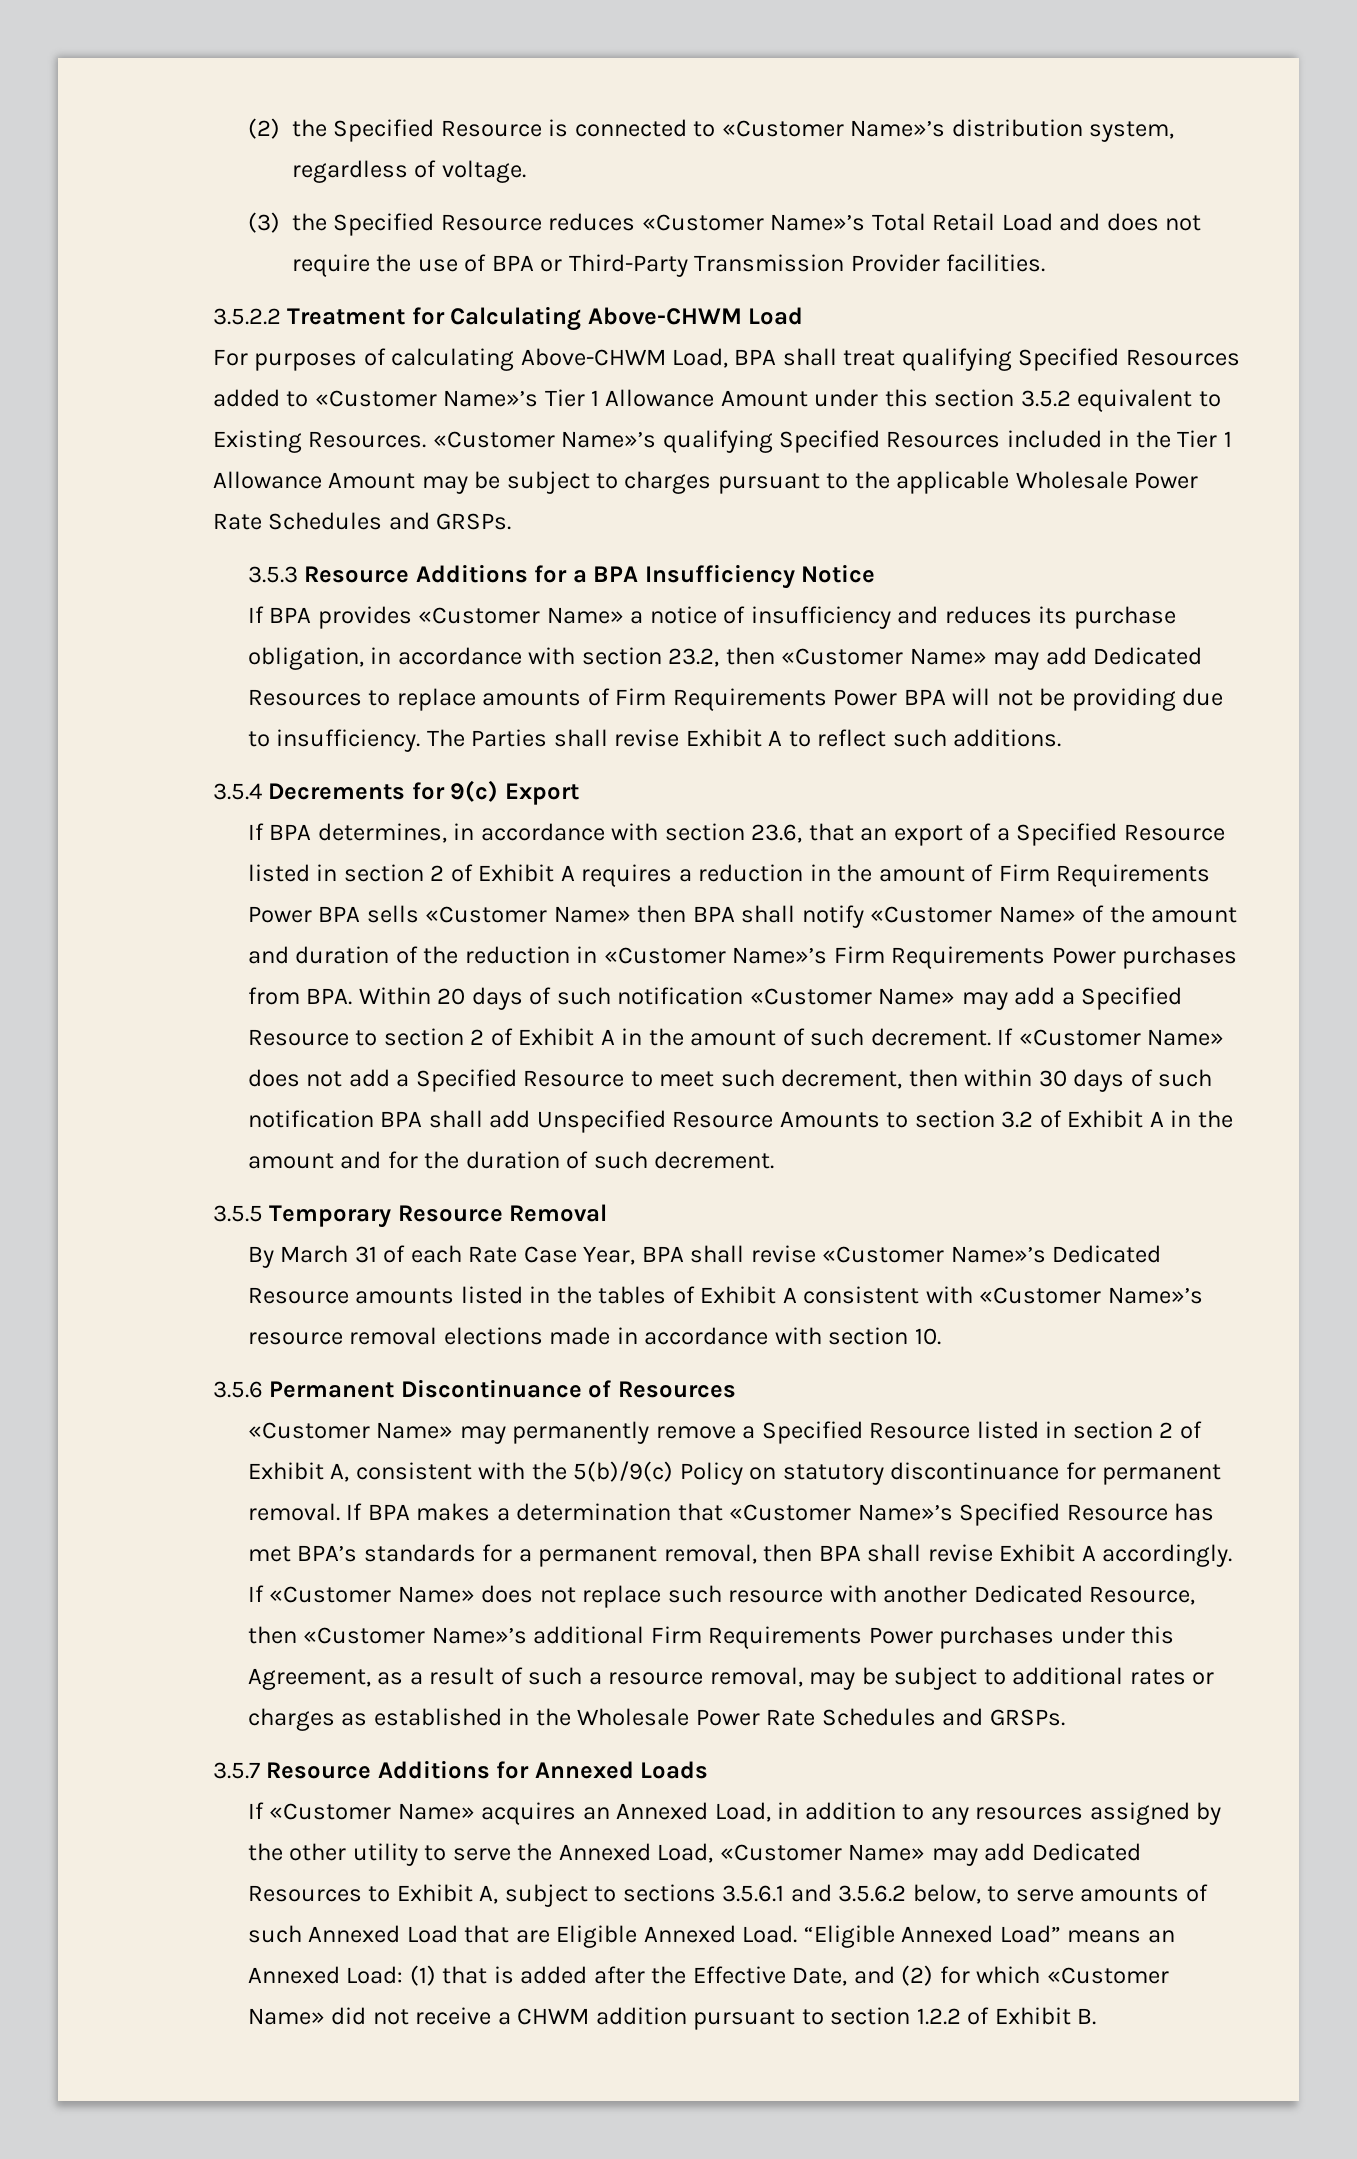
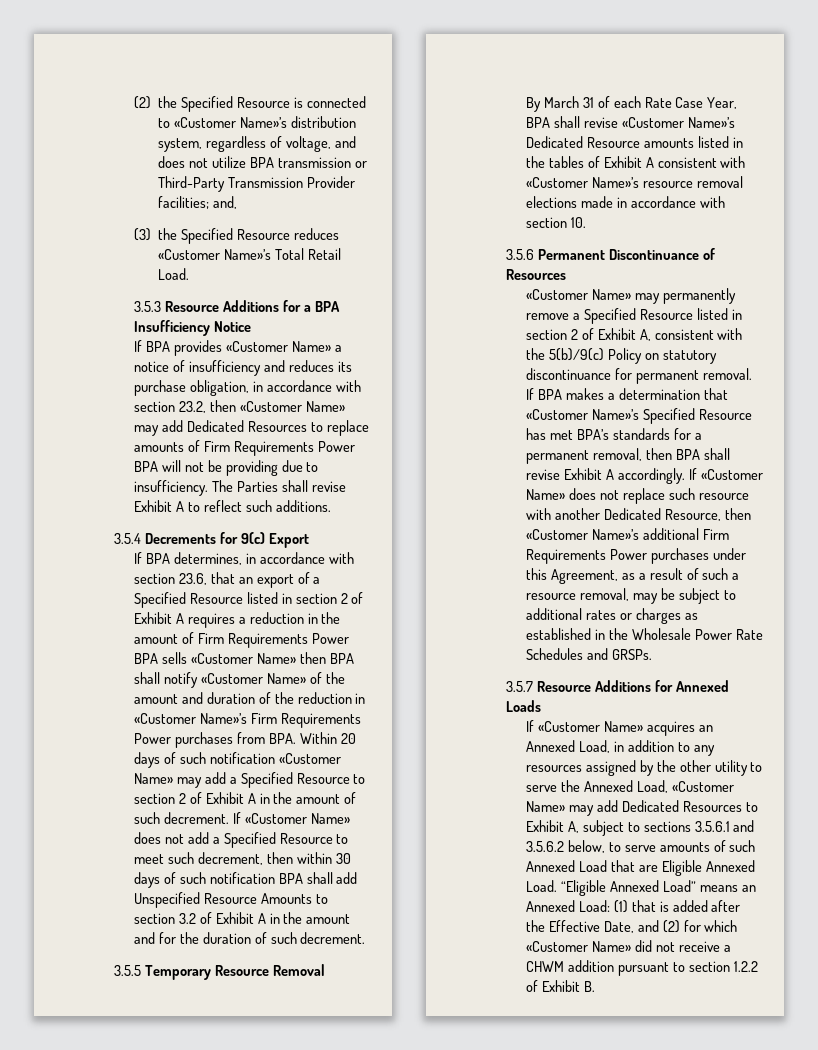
[441,160,526,183] voltage. -> [285,136,356,152] [158,156,367,168] [158,176,356,192] [158,196,238,209] voltage, and does not utilize BPA transmission or Third-Party Transmission Provider facilities; and,
[1001,213,1202,231] [291,254,1046,277] [212,306,803,331] [212,348,1240,371] [212,389,1221,412] [212,430,1232,453] [212,471,1199,494] [212,512,512,530] Load and does not require the use of BPA or Third-Party Transmission Provider facilities. // 3.5.2.2 Treatment for Calculating Above-CHWM Load // For purposes of calculating Above-CHWM Load, BPA shall treat qualifying Specified Resources added to «Customer Name»’s Tier 1 Allowance Amount under this section 3.5.2 equivalent to Existing Resources. «Customer Name»’s qualifying Specified Resources included in the Tier 1 Allowance Amount may be subject to charges pursuant to the applicable Wholesale Power Rate Schedules and GRSPs. -> [158,268,190,280] Load.

